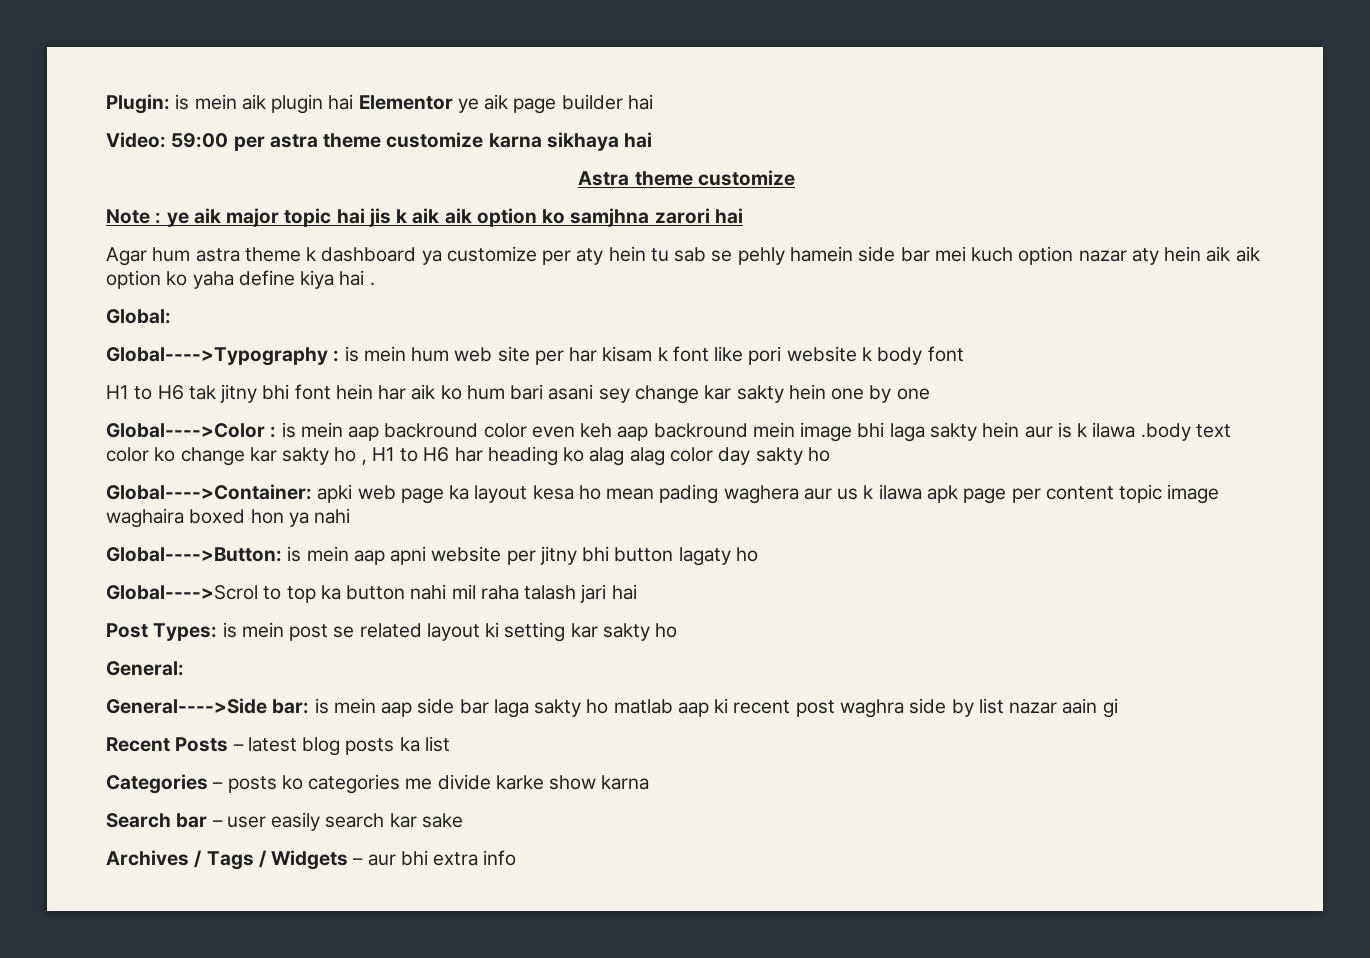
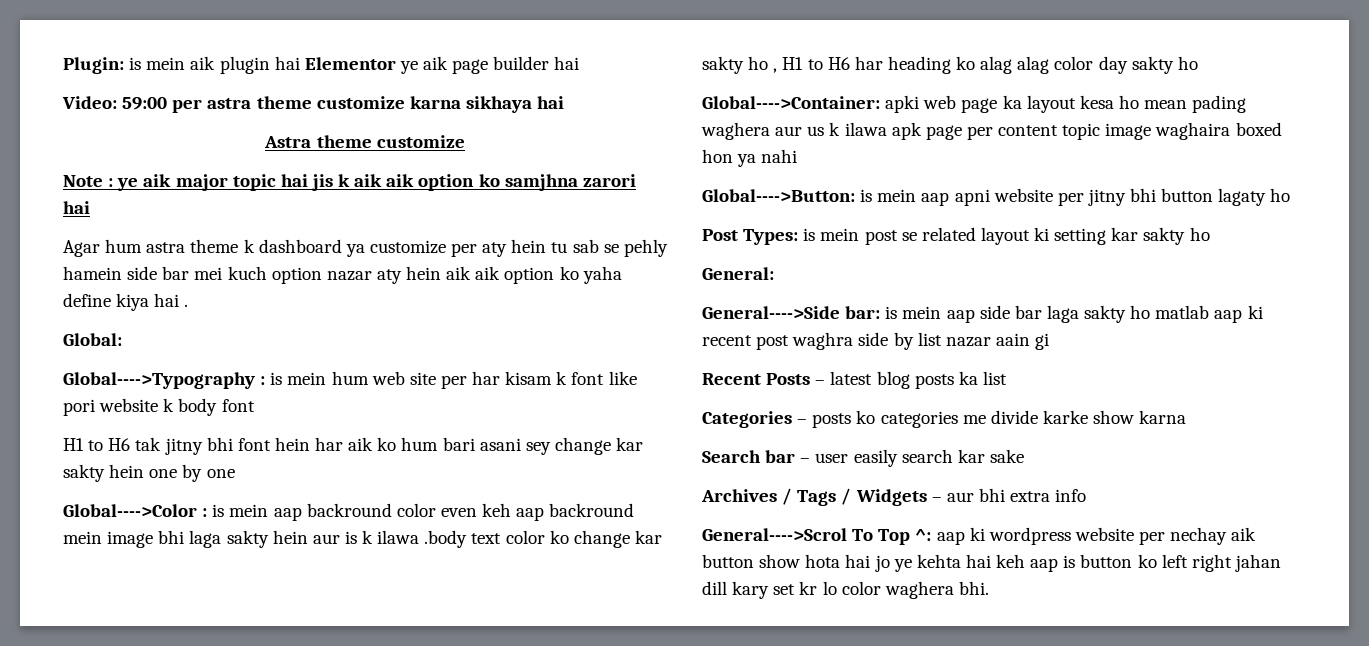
[106,584,637,603] // Global---->Scrol to top ka button nahi mil raha talash jari hai -> (1291, 195) none
(517, 858) none -> [702,527,1257,545] [702,554,1281,572] [702,581,989,599] // General---->Scrol To Top ^: aap ki wordpress website per nechay aik button show hota hai jo ye kehta hai keh aap is button ko left right jahan dill kary set kr lo color waghera bhi.

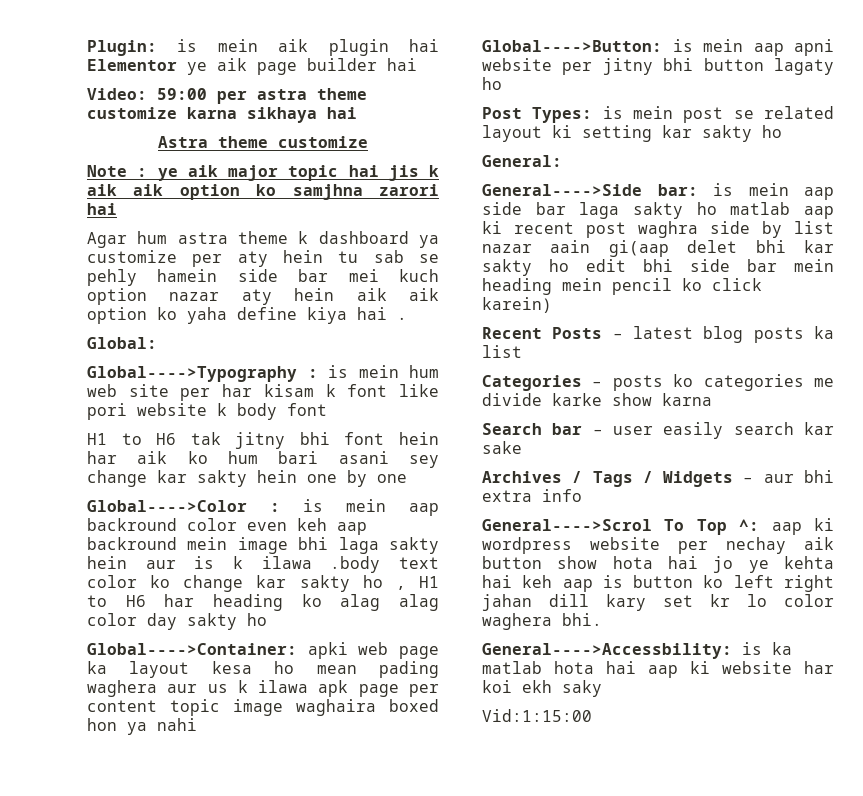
[1035,333,1050,350] gi -> [608,240,834,257] [482,259,834,276] [482,278,762,295] [482,297,552,313] gi(aap delet bhi kar sakty ho edit bhi side bar mein heading mein pencil ko click karein)
(989, 588) none -> [482,642,792,659] [482,661,834,678] [482,680,602,697] [482,709,592,722] // General---->Accessbility: is ka matlab hota hai aap ki website har koi ekh saky // Vid:1:15:00

